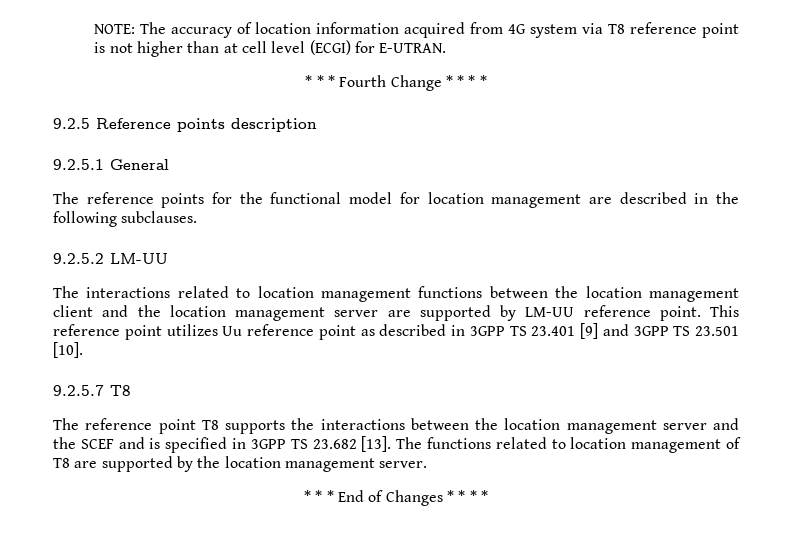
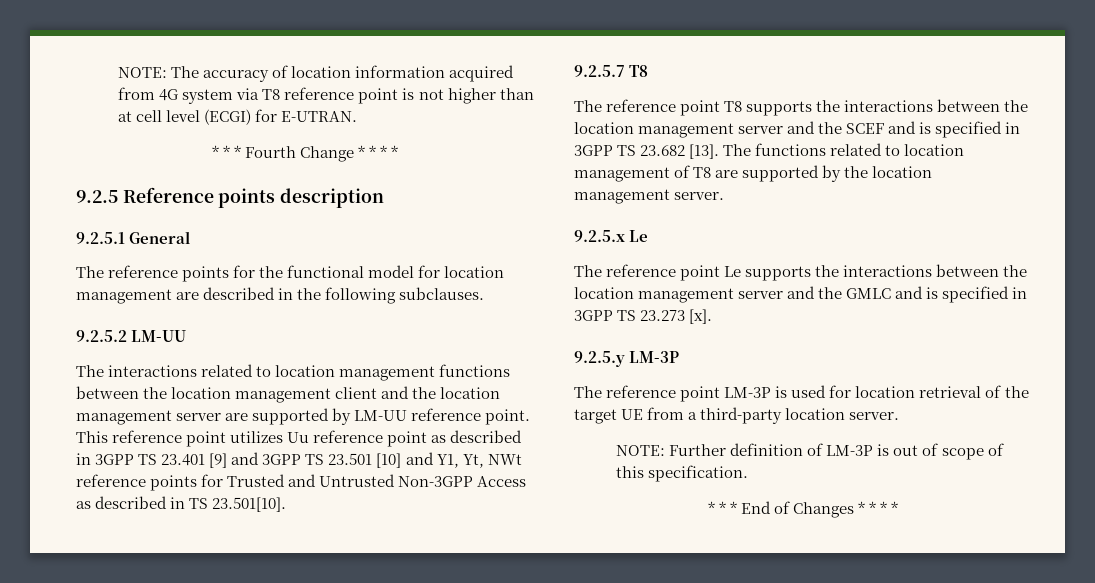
[53,342,83,358] [10]. -> [376,452,522,468] [76,474,527,491] [76,496,287,512] [10] and Y1, Yt, NWt reference points for Trusted and Untrusted Non-3GPP Access as described in TS 23.501[10].
(428, 464) none -> [574,230,649,242] [574,264,1028,281] [574,286,1028,303] [574,309,713,324] [574,351,680,367] [574,385,1029,402] [574,407,900,424] [616,443,1004,460] [616,465,749,482] // 9.2.5.x Le // The reference point Le supports the interactions between the location management server and the GMLC and is specified in 3GPP TS 23.273 [x]. // 9.2.5.y LM-3P // The reference point LM-3P is used for location retrieval of the target UE from a third-party location server. // NOTE: Further definition of LM-3P is out of scope of this specification.

